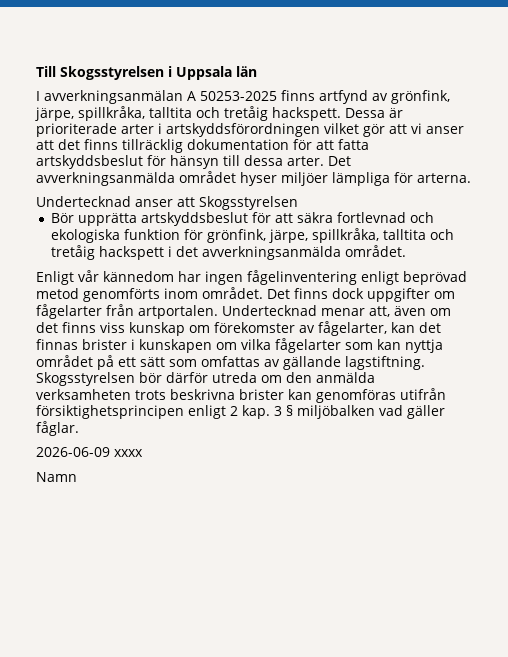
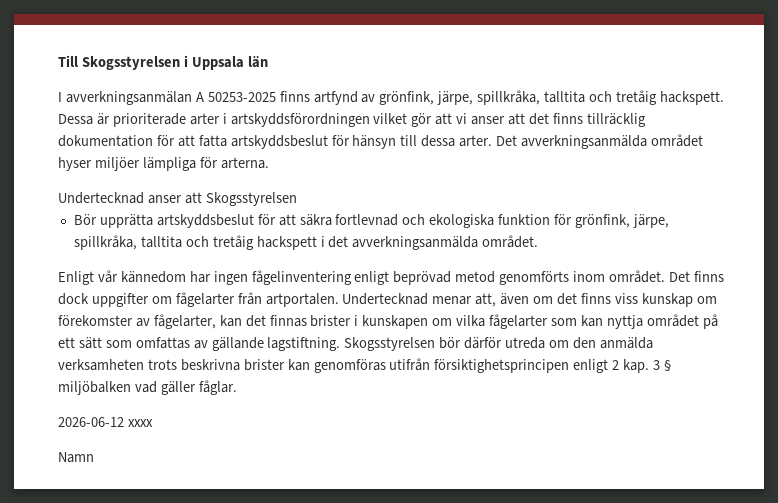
[36,447,110,457] 2026-06-09 -> [58,417,124,427] 2026-06-12

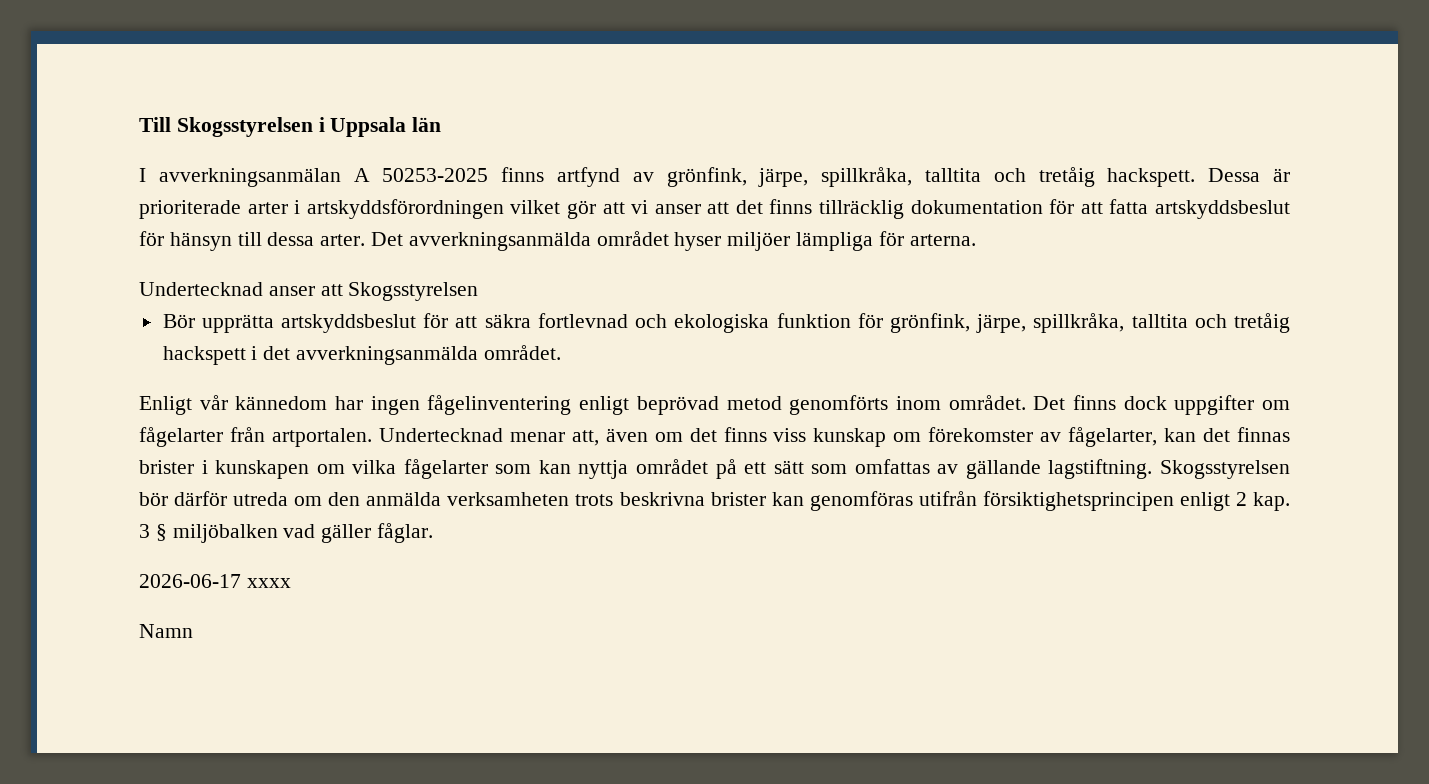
[58,417,124,427] 2026-06-12 -> [139,574,241,588] 2026-06-17

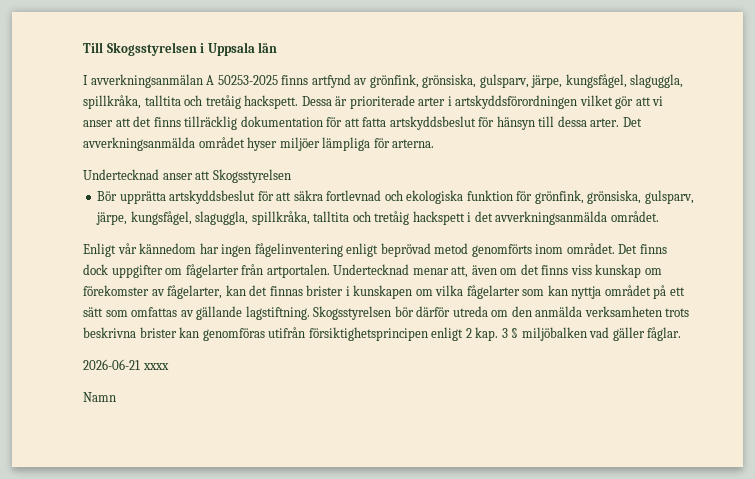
[758,168,809,187] järpe, -> [422,74,684,88] grönsiska, gulsparv, järpe, kungsfågel, slaguggla,
[976,314,1027,333] järpe, -> [587,190,694,204] [96,211,249,225] grönsiska, gulsparv, järpe, kungsfågel, slaguggla,
[139,574,241,588] 2026-06-17 -> [83,359,140,370] 2026-06-21

